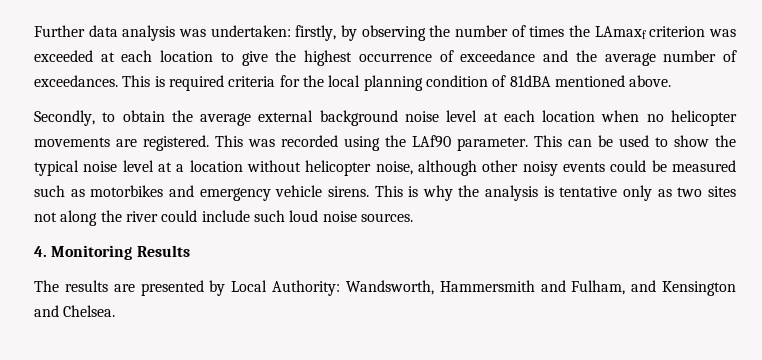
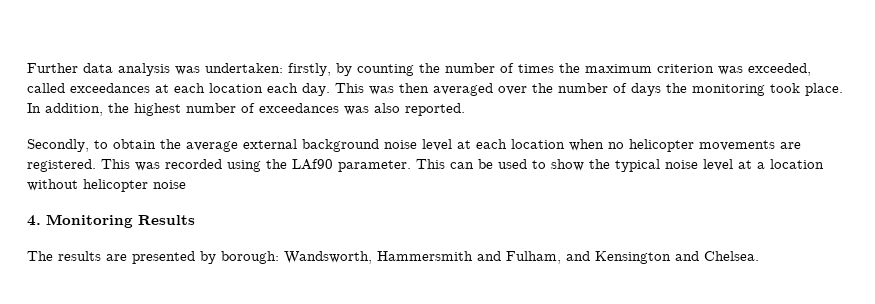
[361,25,426,41] observing -> [357,64,414,76] counting
[594,26,647,39] LAmaxf -> [585,64,652,73] maximum
[34,50,738,66] [34,75,672,91] exceeded at each location to give the highest occurrence of exceedance and the average number of exceedances. This is required criteria for the local planning condition of 81dBA mentioned above. -> [748,63,811,76] [27,83,843,96] [27,103,465,116] exceeded, called exceedances at each location each day. This was then averaged over the number of days the monitoring took place. In addition, the highest number of exceedances was also reported.
[375,160,737,176] [34,185,736,201] [34,210,413,226] noise, although other noisy events could be measured such as motorbikes and emergency vehicle sirens. This is why the analysis is tentative only as two sites not along the river could include such loud noise sources. -> [153,180,186,189] noise
[231,280,341,296] Local Authority: -> [221,251,279,264] borough:

